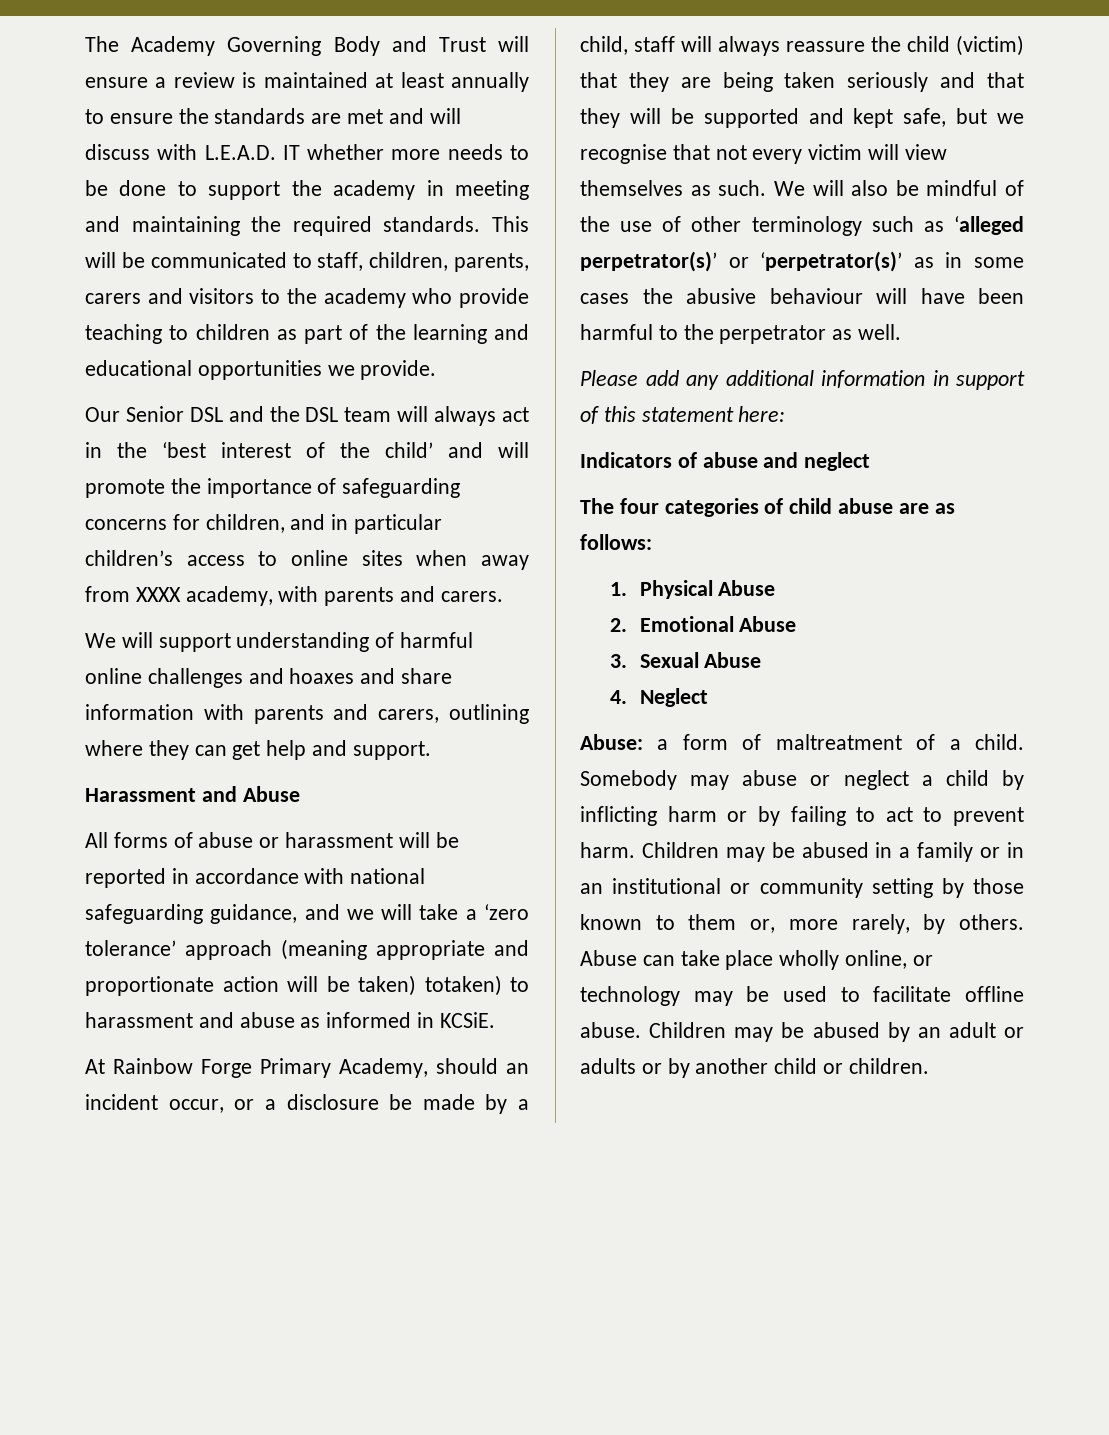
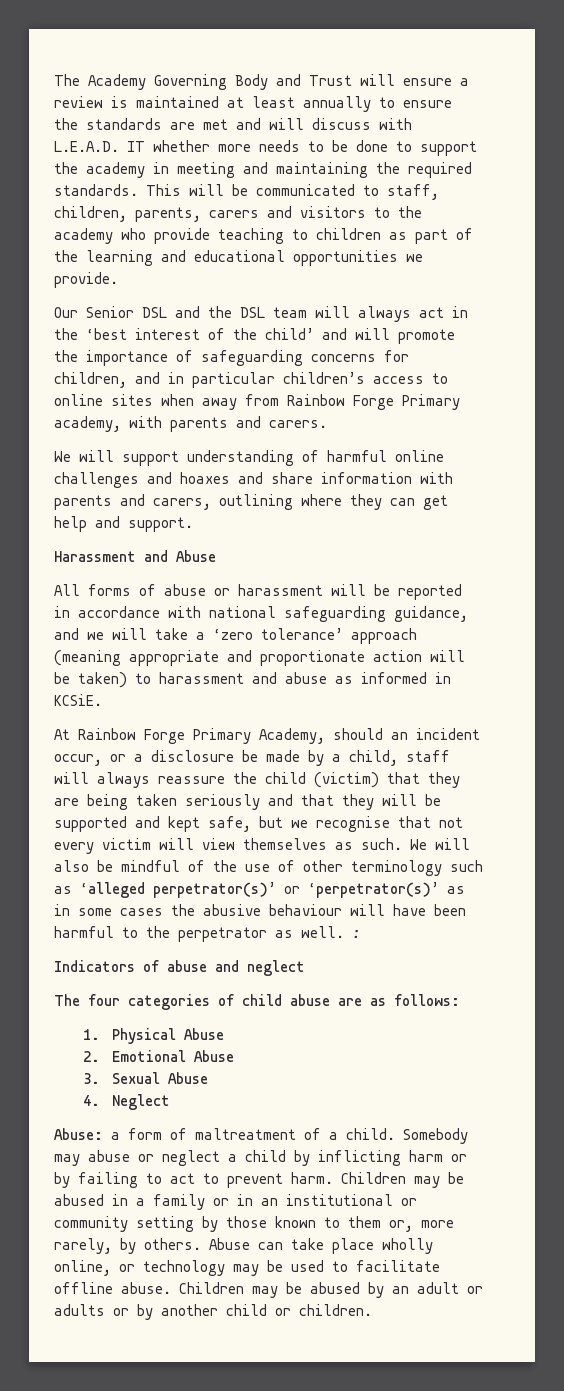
[135,587,181,602] XXXX -> [287,394,460,410] Rainbow Forge Primary
[424,975,502,996] totaken) -> (127, 680) none
[580,370,1025,390] [580,406,786,424] // Please add any additional information in support of this statement here: -> [352,930,360,938] :

